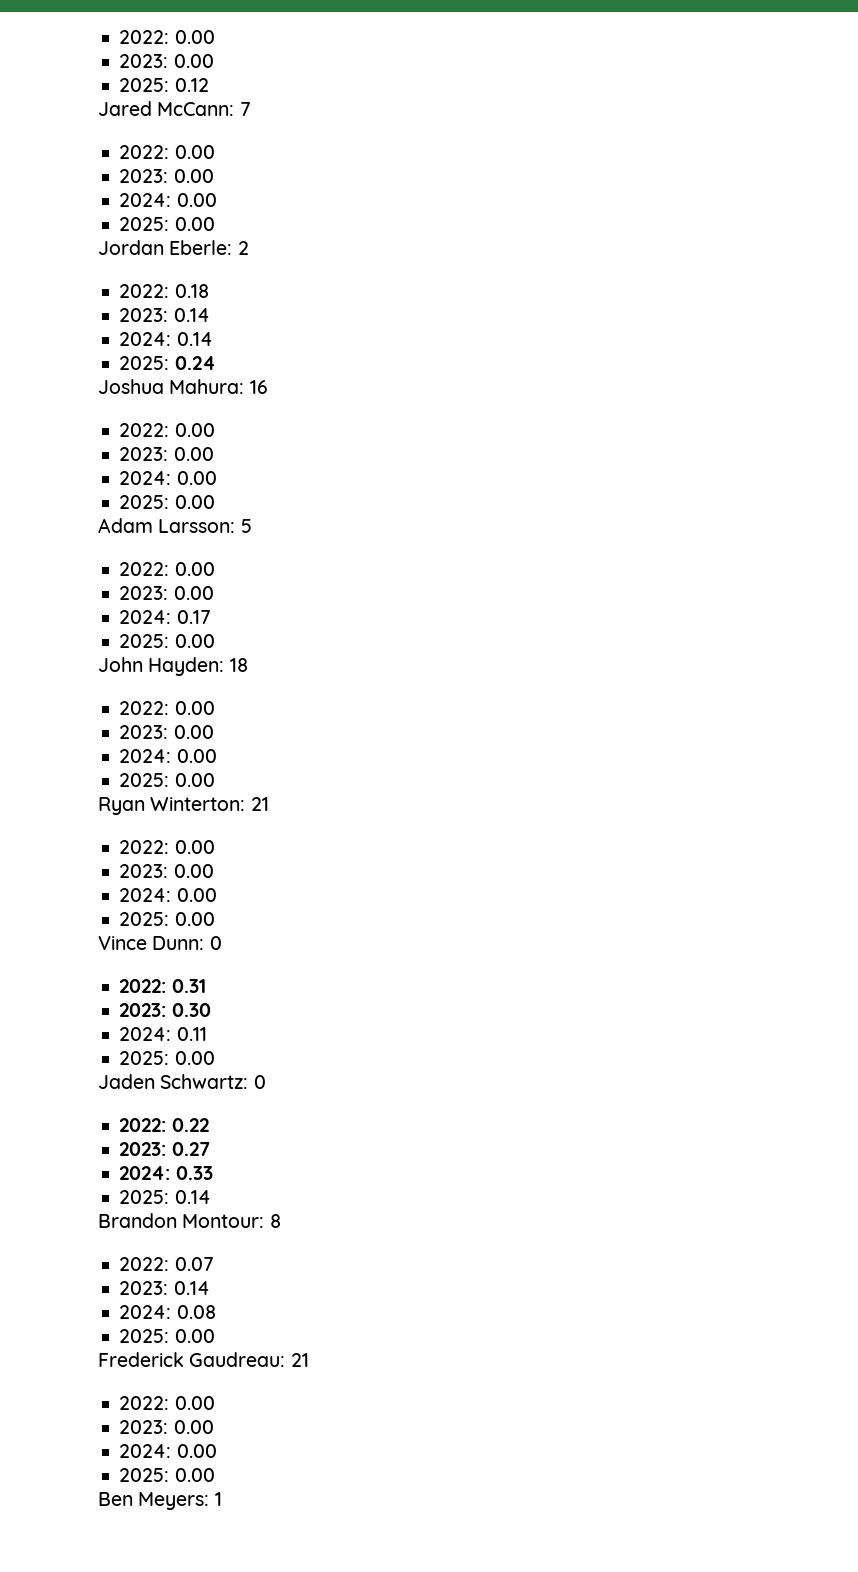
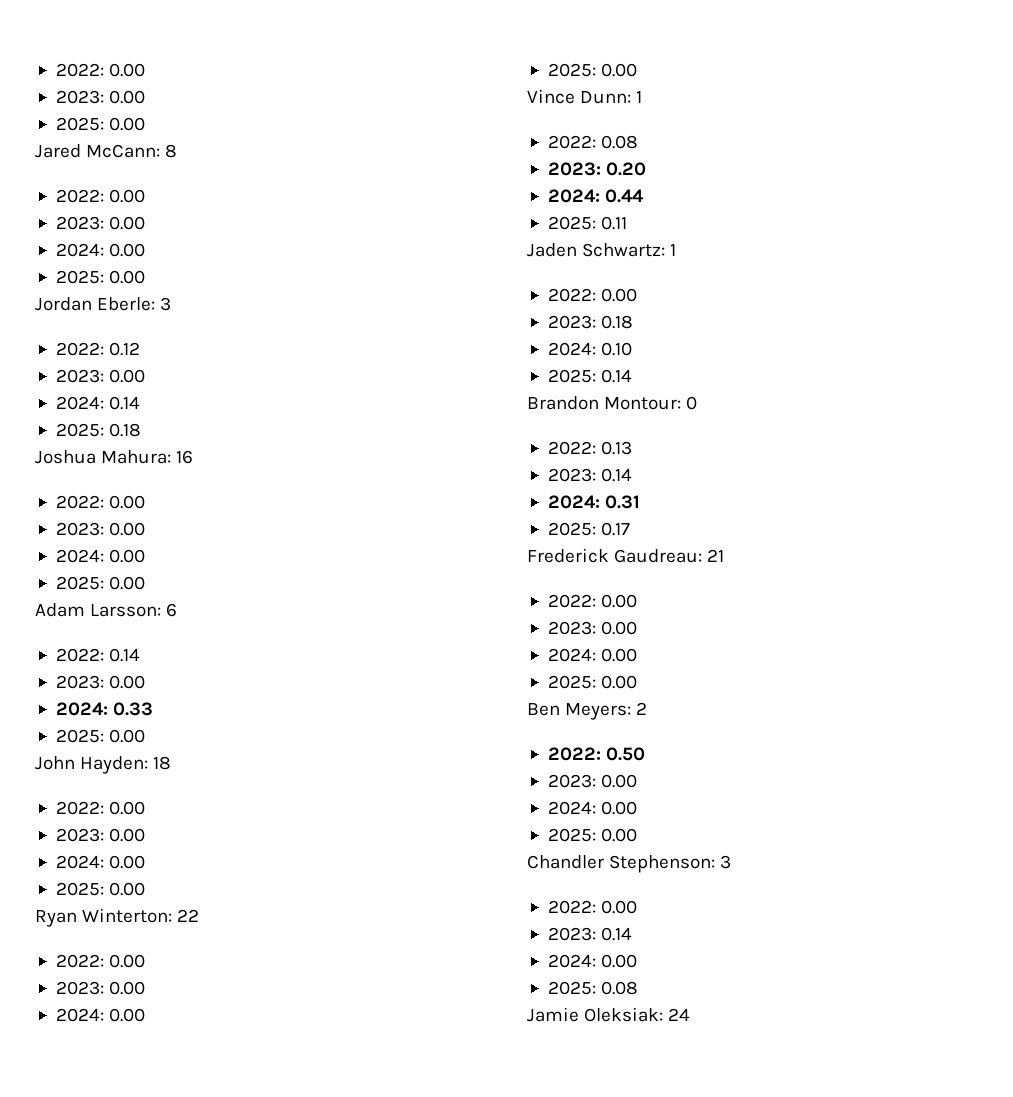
[174,78,209,92] 0.12 -> [109,117,146,131] 0.00
[239,102,251,116] 7 -> [165,144,178,158] 8
[237,241,249,255] [119,284,209,298] [119,308,210,322] 2 // 2022: 0.18 // 2023: 0.14 -> [160,297,172,311] [55,342,141,356] [55,369,146,383] 3 // 2022: 0.12 // 2023: 0.00
[174,356,216,370] 0.24 -> [109,423,142,437] 0.18
[240,519,252,533] [119,562,215,576] [119,586,214,600] [119,610,211,624] 5 // 2022: 0.00 // 2023: 0.00 // 2024: 0.17 -> [166,603,178,617] [55,648,141,662] [55,675,146,689] [55,702,154,716] 6 // 2022: 0.14 // 2023: 0.00 // 2024: 0.33
[250,797,269,811] 21 -> [177,909,200,922] 22
[209,936,222,950] [119,979,206,993] [119,1003,211,1017] [119,1027,207,1041] [119,1051,215,1065] 0 // 2022: 0.31 // 2023: 0.30 // 2024: 0.11 // 2025: 0.00 -> [636,91,643,103] [547,135,639,149] [547,162,647,176] [547,189,645,203] [547,216,628,230] 1 // 2022: 0.08 // 2023: 0.20 // 2024: 0.44 // 2025: 0.11
[253,1075,266,1089] [119,1118,209,1132] [119,1142,210,1156] [119,1166,213,1180] 0 // 2022: 0.22 // 2023: 0.27 // 2024: 0.33 -> [670,244,677,256] [547,288,638,302] [547,315,634,329] [547,342,633,356] 1 // 2022: 0.00 // 2023: 0.18 // 2024: 0.10
[269,1214,281,1228] [119,1257,214,1271] [119,1281,210,1295] [119,1305,216,1319] [119,1329,215,1343] 8 // 2022: 0.07 // 2023: 0.14 // 2024: 0.08 // 2025: 0.00 -> [686,396,698,410] [547,441,633,455] [547,468,633,482] [547,495,641,509] [547,522,631,536] 0 // 2022: 0.13 // 2023: 0.14 // 2024: 0.31 // 2025: 0.17
[214,1492,222,1506] 1 -> [636,702,648,715] [547,747,646,761] [547,774,638,788] [547,801,638,815] [547,828,638,842] [527,855,732,873] [547,900,638,914] [547,927,633,941] [547,954,638,968] [547,981,639,995] [527,1007,691,1022] 2 // 2022: 0.50 // 2023: 0.00 // 2024: 0.00 // 2025: 0.00 // Chandler Stephenson: 3 // 2022: 0.00 // 2023: 0.14 // 2024: 0.00 // 2025: 0.08 // Jamie Oleksiak: 24

